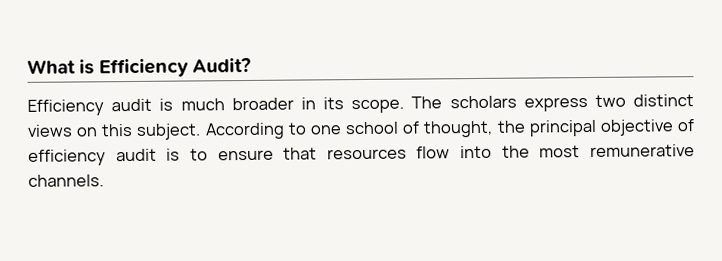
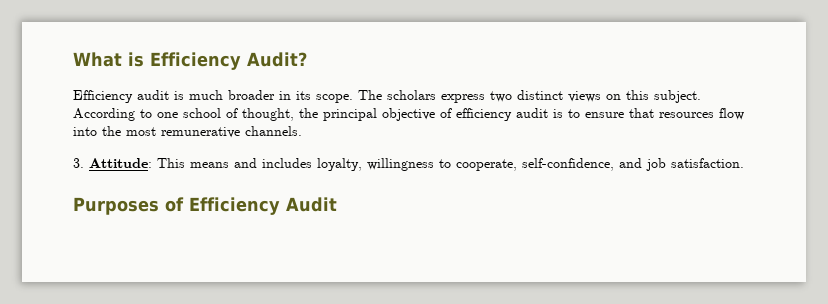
(104, 180) none -> [73,158,744,171] [73,197,337,215] // 3. Attitude: This means and includes loyalty, willingness to соoperate, self-confidence, and job satisfaction. // Purposes of Efficiency Audit

